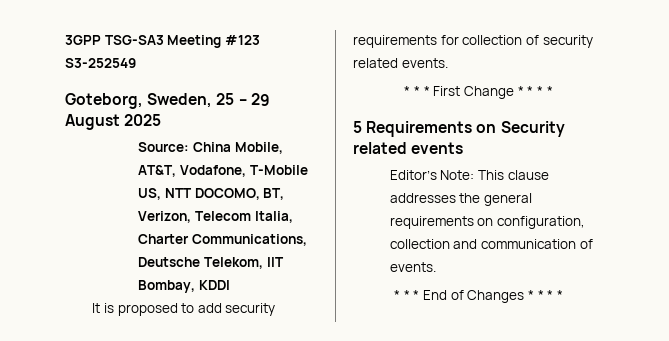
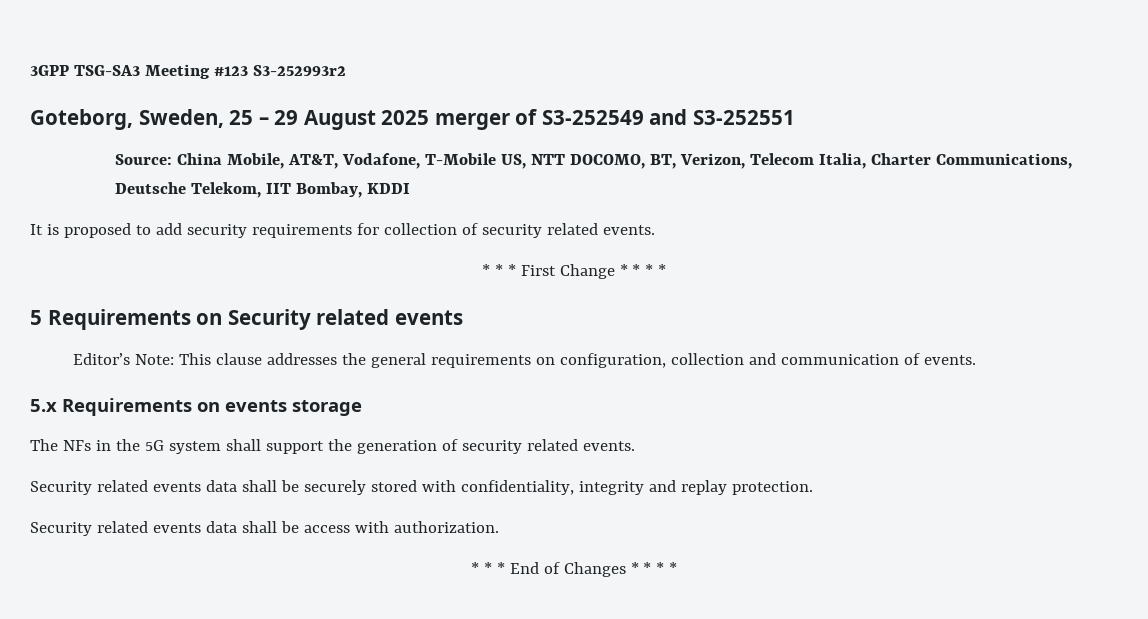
[65,58,136,68] S3-252549 -> [252,65,346,76] S3-252993r2
(162, 120) none -> [434,109,795,130] merger of S3-252549 and S3-252551
(436, 267) none -> [30,398,362,416] [30,439,635,454] [30,480,813,495] [30,521,499,536] // 5.x Requirements on events storage // The NFs in the 5G system shall support the generation of security related events. // Security related events data shall be securely stored with confidentiality, integrity and replay protection. // Security related events data shall be access with authorization.

